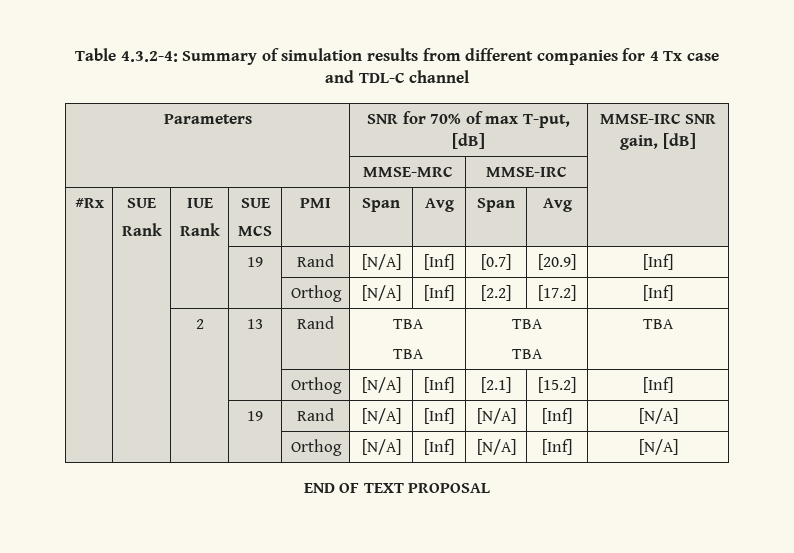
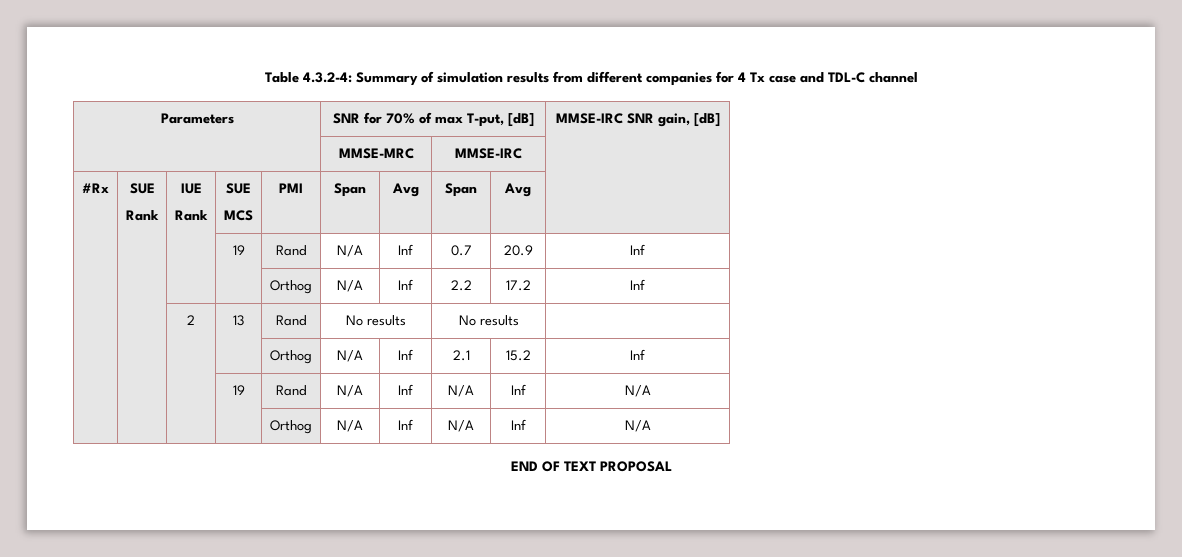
[361,254,401,270] [424,254,454,270] [481,254,511,270] [538,254,576,270] [643,254,673,270] [290,285,342,302] [361,285,401,301] [424,285,454,301] [481,285,511,301] [538,285,576,301] [643,285,673,301] [195,319,204,329] [247,319,263,329] [297,316,334,329] [392,319,424,329] [392,349,424,359] [511,319,543,329] [511,349,543,359] [643,319,674,329] [290,377,342,394] [361,377,401,393] [424,377,454,393] [481,377,511,393] [538,377,576,393] [643,377,673,393] [247,411,263,421] [297,408,334,421] [361,408,401,424] [424,408,454,424] [476,408,516,424] [542,408,572,424] [638,408,678,424] [290,439,342,456] [361,439,401,455] [424,439,454,455] [476,439,516,455] [542,439,572,455] [638,439,678,455] [N/A] | [Inf] | [0.7] | [20.9] | [Inf] // | | | | Orthog | [N/A] | [Inf] | [2.2] | [17.2] | [Inf] // | | 2 | 13 | Rand | TBA // TBA | TBA // TBA | TBA // | | | | Orthog | [N/A] | [Inf] | [2.1] | [15.2] | [Inf] // | | | 19 | Rand | [N/A] | [Inf] | [N/A] | [Inf] | [N/A] // | | | | Orthog | [N/A] | [Inf] | [N/A] | [Inf] | [N/A] -> [337,245,363,257] [398,244,413,255] [450,245,472,256] [503,245,533,256] [630,244,645,255] [270,280,312,294] [337,280,363,292] [398,279,413,290] [450,280,472,291] [505,280,531,291] [630,279,645,290] [187,315,195,325] [233,315,244,326] [275,315,307,326] [346,315,406,326] [458,315,519,326] [270,350,312,364] [337,350,363,362] [398,349,413,360] [452,350,470,361] [505,350,531,361] [630,349,645,360] [232,385,245,395] [275,385,307,396] [337,385,363,397] [398,384,413,395] [448,385,474,397] [510,384,526,395] [624,385,651,397] [270,420,312,434] [337,420,363,432] [398,419,413,430] [448,420,474,432] [510,419,526,430] [624,420,651,432] N/A | Inf | 0.7 | 20.9 | Inf // | | | | Orthog | N/A | Inf | 2.2 | 17.2 | Inf // | | 2 | 13 | Rand | No results | No results | // | | | | Orthog | N/A | Inf | 2.1 | 15.2 | Inf // | | | 19 | Rand | N/A | Inf | N/A | Inf | N/A // | | | | Orthog | N/A | Inf | N/A | Inf | N/A

